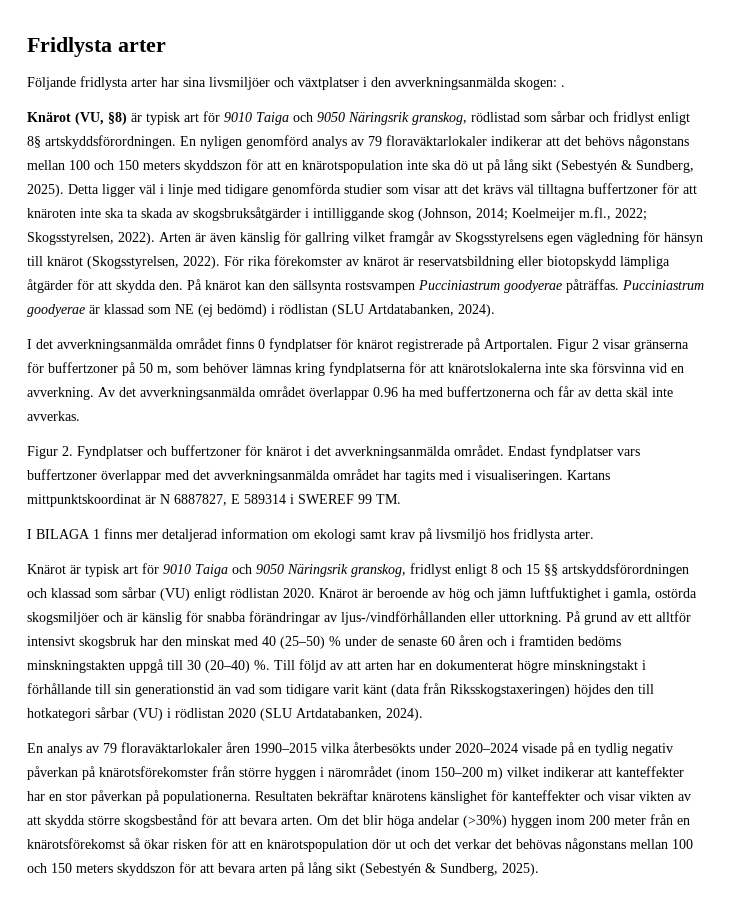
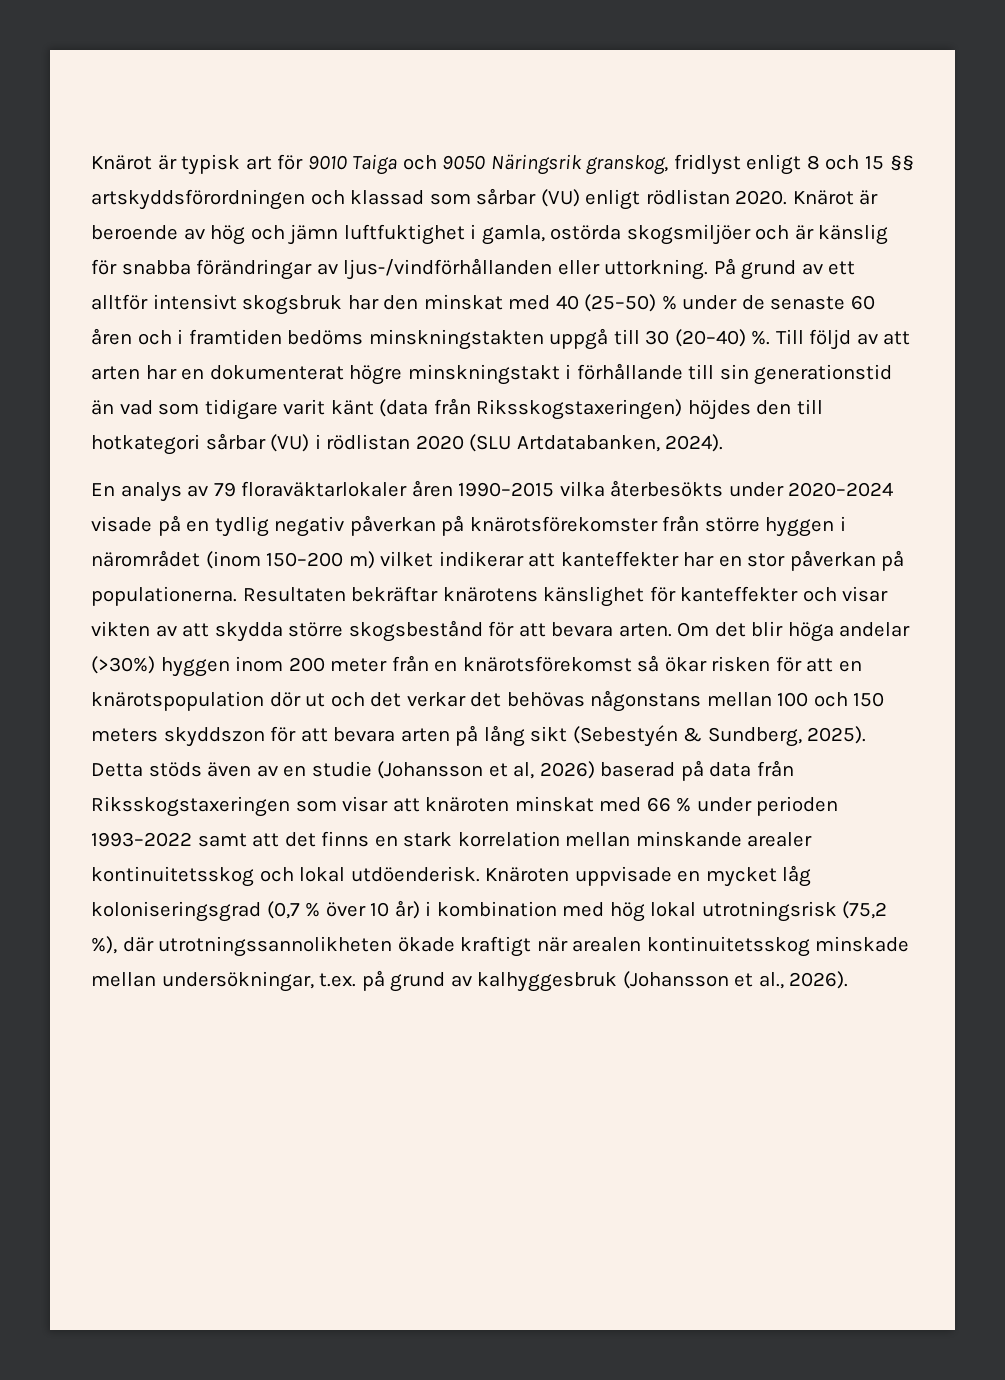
[27,37,166,57] [27,76,565,90] [27,111,690,125] [27,135,689,149] [27,159,694,173] [27,183,697,197] [27,207,647,221] [27,231,703,245] [27,255,670,269] [27,279,704,293] [27,304,495,317] [27,338,689,352] [27,362,684,376] [27,386,673,400] [27,411,80,421] [27,445,640,459] [27,469,610,483] [27,494,401,507] [27,528,594,542] Fridlysta arter // Följande fridlysta arter har sina livsmiljöer och växtplatser i den avverkningsanmälda skogen: . // Knärot (VU, §8) är typisk art för 9010 Taiga och 9050 Näringsrik granskog, rödlistad som sårbar och fridlyst enligt 8§ artskyddsförordningen. En nyligen genomförd analys av 79 floraväktarlokaler indikerar att det behövs någonstans mellan 100 och 150 meters skyddszon för att en knärotspopulation inte ska dö ut på lång sikt (Sebestyén & Sundberg, 2025). Detta ligger väl i linje med tidigare genomförda studier som visar att det krävs väl tilltagna buffertzoner för att knäroten inte ska ta skada av skogsbruksåtgärder i intilliggande skog (Johnson, 2014; Koelmeijer m.fl., 2022; Skogsstyrelsen, 2022). Arten är även känslig för gallring vilket framgår av Skogsstyrelsens egen vägledning för hänsyn till knärot (Skogsstyrelsen, 2022). För rika förekomster av knärot är reservatsbildning eller biotopskydd lämpliga åtgärder för att skydda den. På knärot kan den sällsynta rostsvampen Pucciniastrum goodyerae påträffas. Pucciniastrum goodyerae är klassad som NE (ej bedömd) i rödlistan (SLU Artdatabanken, 2024). // I det avverkningsanmälda området finns 0 fyndplatser för knärot registrerade på Artportalen. Figur 2 visar gränserna för buffertzoner på 50 m, som behöver lämnas kring fyndplatserna för att knärotslokalerna inte ska försvinna vid en avverkning. Av det avverkningsanmälda området överlappar 0.96 ha med buffertzonerna och får av detta skäl inte avverkas. // Figur 2. Fyndplatser och buffertzoner för knärot i det avverkningsanmälda området. Endast fyndplatser vars buffertzoner överlappar med det avverkningsanmälda området har tagits med i visualiseringen. Kartans mittpunktskoordinat är N 6887827, E 589314 i SWEREF 99 TM. // I BILAGA 1 finns mer detaljerad information om ekologi samt krav på livsmiljö hos fridlysta arter. // -> (91, 162) none
(539, 869) none -> [91,760,794,781] [91,796,839,817] [91,831,813,847] [91,865,812,887] [91,900,888,922] [91,936,910,957] [91,970,849,992] Detta stöds även av en studie (Johansson et al, 2026) baserad på data från Riksskogstaxeringen som visar att knäroten minskat med 66 % under perioden 1993–2022 samt att det finns en stark korrelation mellan minskande arealer kontinuitetsskog och lokal utdöenderisk. Knäroten uppvisade en mycket låg koloniseringsgrad (0,7 % över 10 år) i kombination med hög lokal utrotningsrisk (75,2 %), där utrotningssannolikheten ökade kraftigt när arealen kontinuitetsskog minskade mellan undersökningar, t.ex. på grund av kalhyggesbruk (Johansson et al., 2026).

